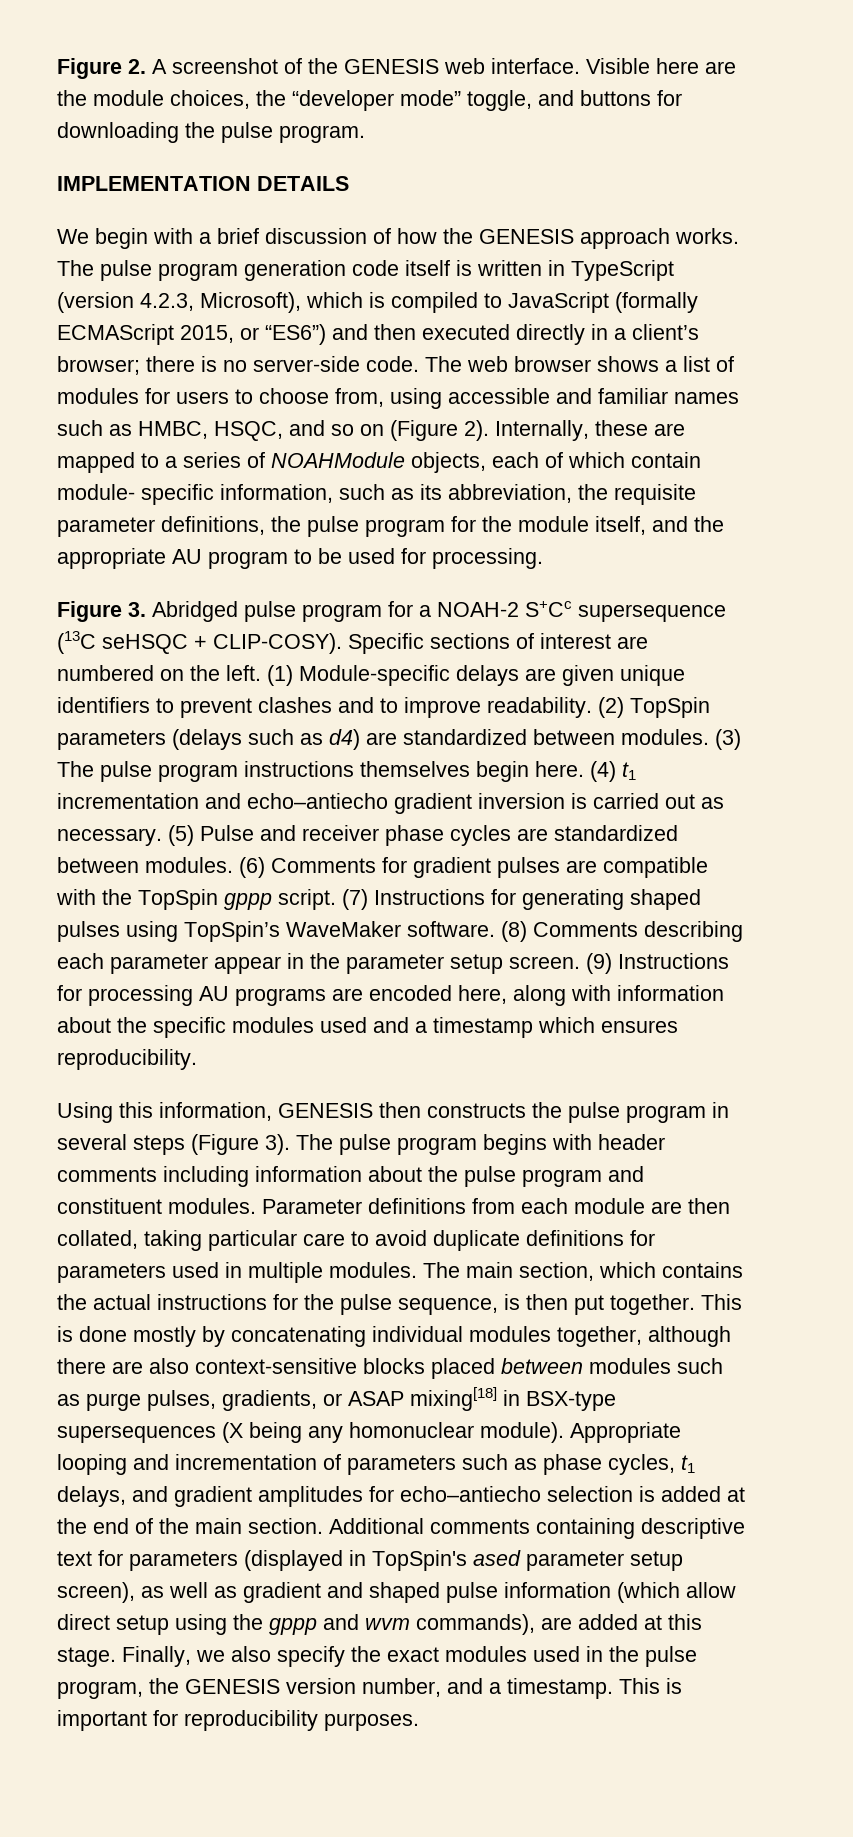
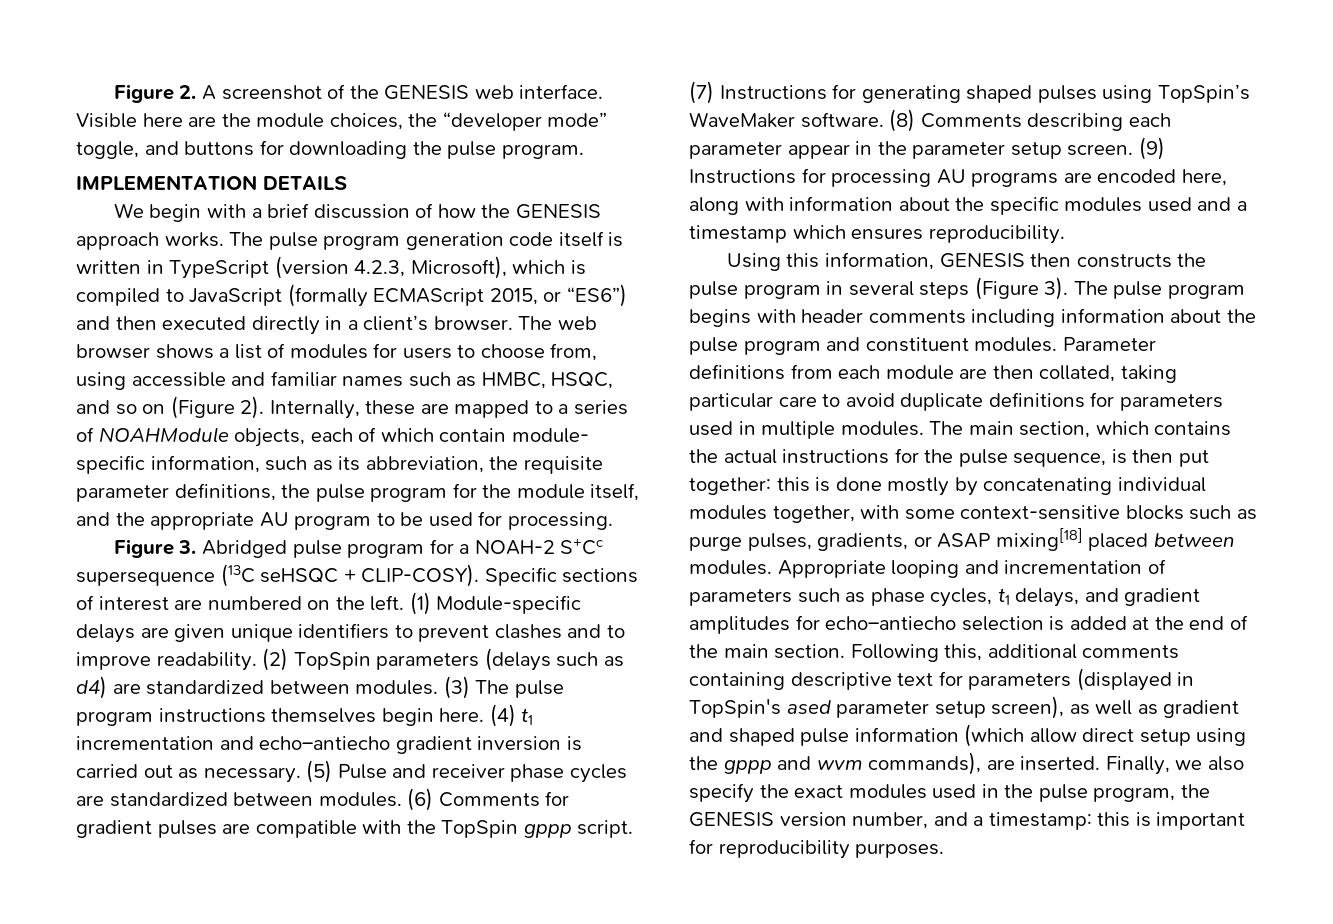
[57,356,419,375] browser; there is no server‐side code. -> [433,316,513,331] browser.
[610,1294,742,1315] together. This -> [689,477,810,495] together: this
[648,1326,731,1347] [57,1358,671,1379] although there are also context-sensitive blocks placed between modules -> [860,505,1184,520] with some context-sensitive blocks
[503,1390,616,1411] [57,1422,564,1443] in BSX-type supersequences (X being any homonuclear module). -> [1088,533,1235,551] [689,560,772,575] placed between modules.
[329,1518,424,1534] Additional -> [850,644,1077,662] Following this, additional
[578,1614,702,1630] [57,1647,116,1667] added at this stage. -> [1020,756,1101,771] inserted.
[507,1678,660,1699] timestamp. This -> [988,812,1131,830] timestamp: this

